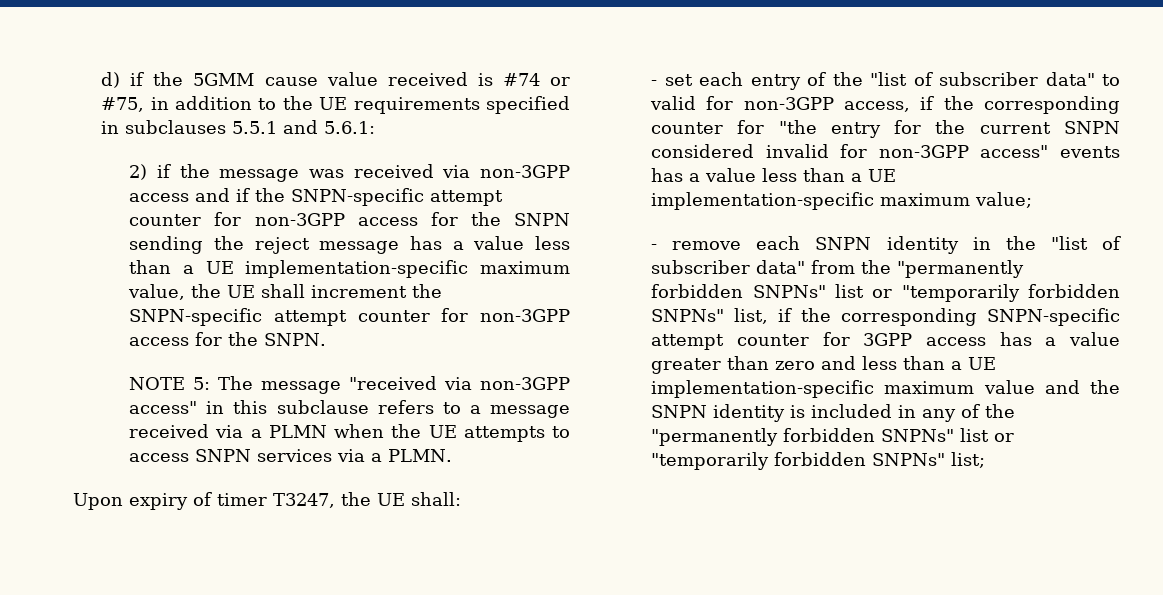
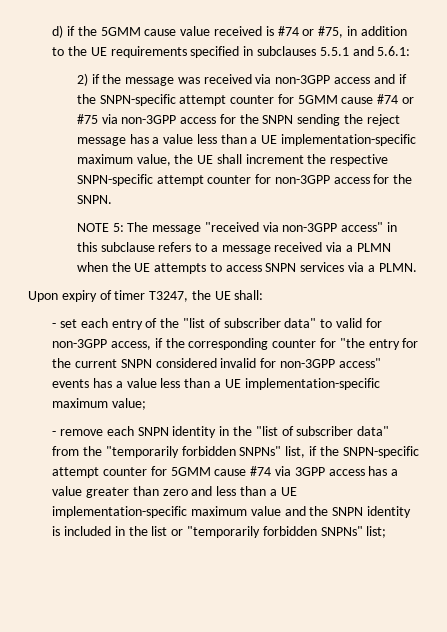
(242, 219) none -> [297,94,414,104] [76,114,118,124] 5GMM cause #74 or #75 via
(443, 291) none -> [330,154,389,166] respective
[897,260,1025,278] [651,284,893,298] "permanently forbidden SNPNs" list or -> (103, 451) none
[841,308,1120,326] [651,332,850,350] corresponding SNPN-specific attempt counter for -> [342,446,419,458] [52,466,292,478] SNPN-specific attempt counter for 5GMM cause #74 via
[922,404,1016,422] [651,428,955,446] any of the "permanently forbidden SNPNs" -> [128,526,148,536] the

